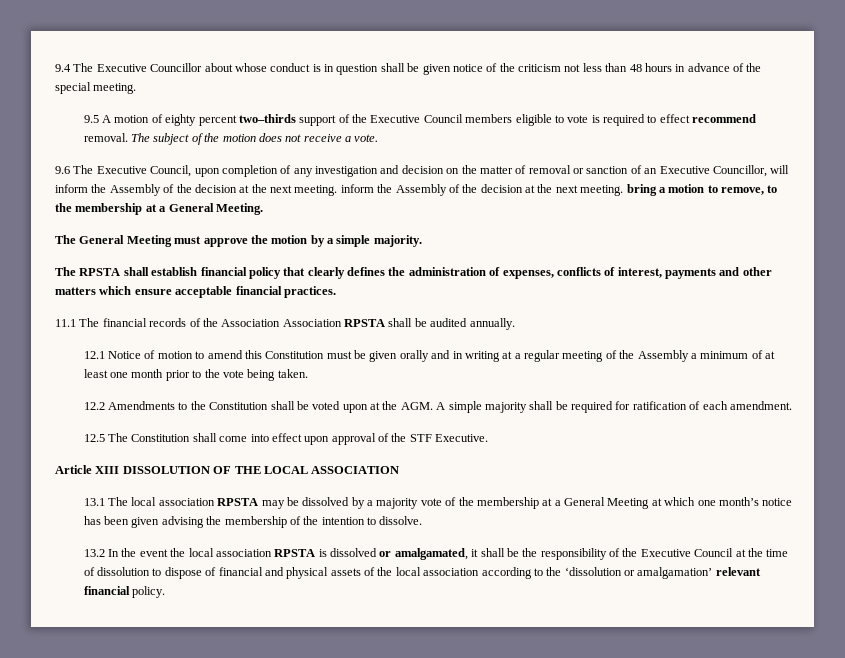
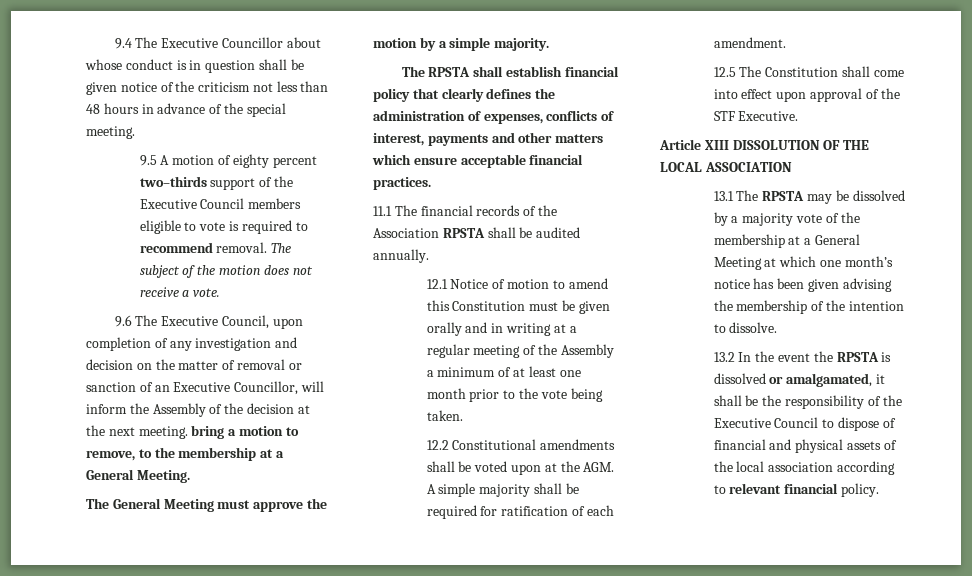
[659,114,690,123] effect -> (308, 226) none
[340,184,624,196] inform the Assembly of the decision at the next meeting. -> (188, 432) none
[282,319,342,327] Association -> (439, 233) none
[108,401,269,410] Amendments to the Constitution -> [452,439,616,450] Constitutional amendments
[131,497,215,506] local association -> (759, 195) none
[188,548,272,557] local association -> (833, 356) none
[735,548,789,557] [83,567,151,576] at the time of dissolution -> (819, 422) none
[546,567,713,579] the ‘dissolution or amalgamation’ -> (726, 489) none

